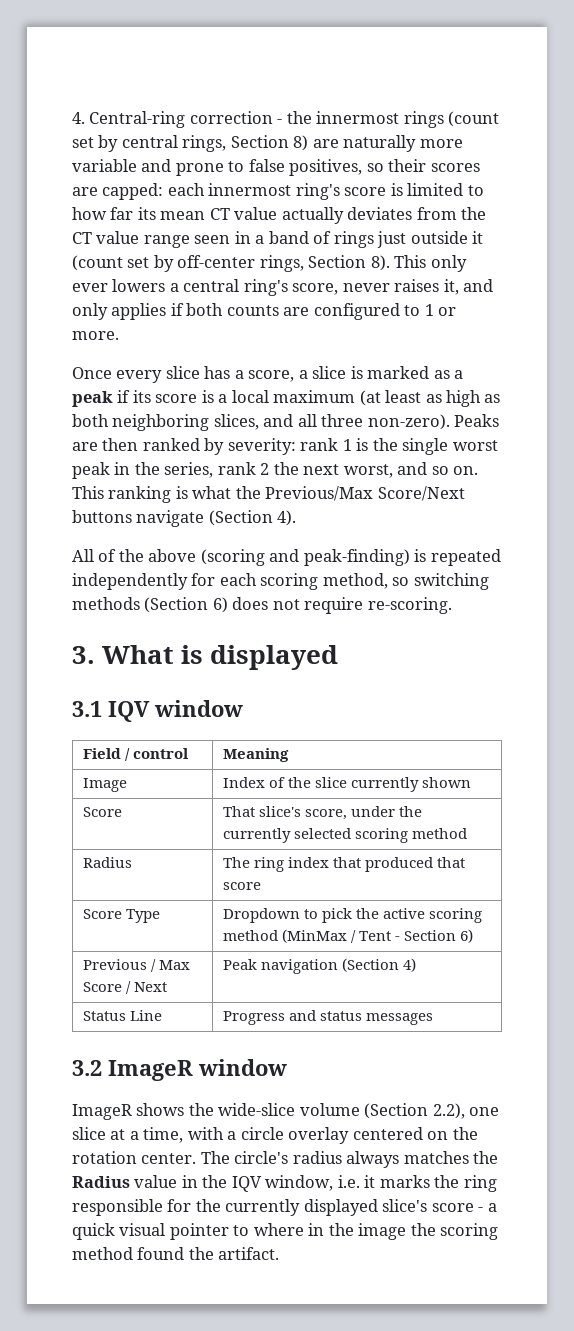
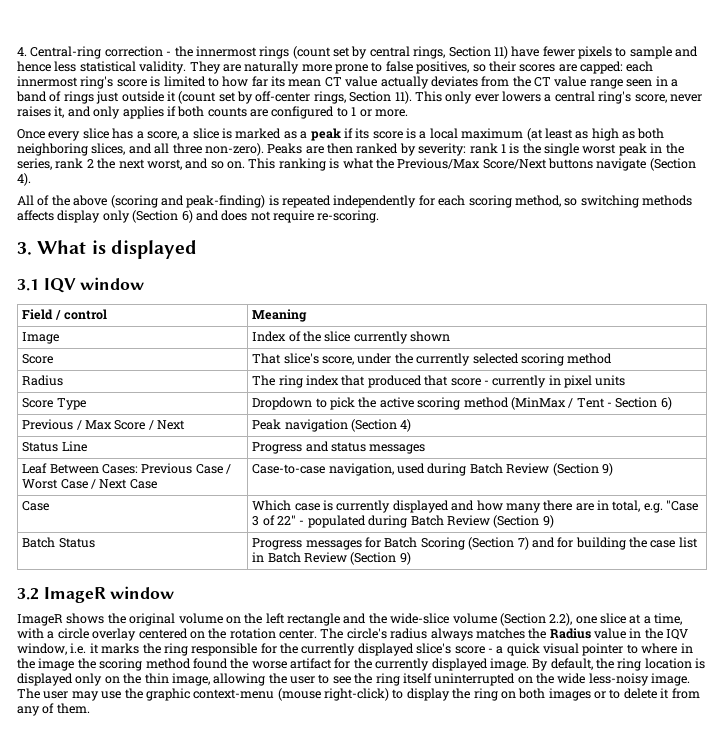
[293,135,309,151] 8) -> [493,46,699,59] [17,61,221,74] 11) have fewer pixels to sample and hence less statistical validity. They
[72,159,172,172] variable and -> (332, 68) none
[370,255,390,271] 8). -> [394,91,412,104] 11).
(140, 603) none -> [17,210,130,223] affects display only
(228, 605) none -> [195,210,219,221] and
(262, 886) none -> [483,375,626,388] - currently in pixel units
(434, 1019) none -> [22,463,232,474] [22,479,157,489] [252,463,613,476] [22,501,50,511] [252,500,699,513] [252,515,554,528] [22,537,95,548] [252,537,698,550] [252,552,411,565] // Leaf Between Cases: Previous Case / Worst Case / Next Case | Case-to-case navigation, used during Batch Review (Section 9) // Case | Which case is currently displayed and how many there are in total, e.g. "Case 3 of 22" - populated during Batch Review (Section 9) // Batch Status | Progress messages for Batch Scoring (Section 7) and for building the case list in Batch Review (Section 9)
(214, 1109) none -> [129,613,387,626] original volume on the left rectangle and the
[218,1247,280,1260] artifact. -> [251,658,706,671] [17,673,691,686] [17,688,700,701] [17,703,90,716] worse artifact for the currently displayed image. By default, the ring location is displayed only on the thin image, allowing the user to see the ring itself uninterrupted on the wide less-noisy image. The user may use the graphic context-menu (mouse right-click) to display the ring on both images or to delete it from any of them.

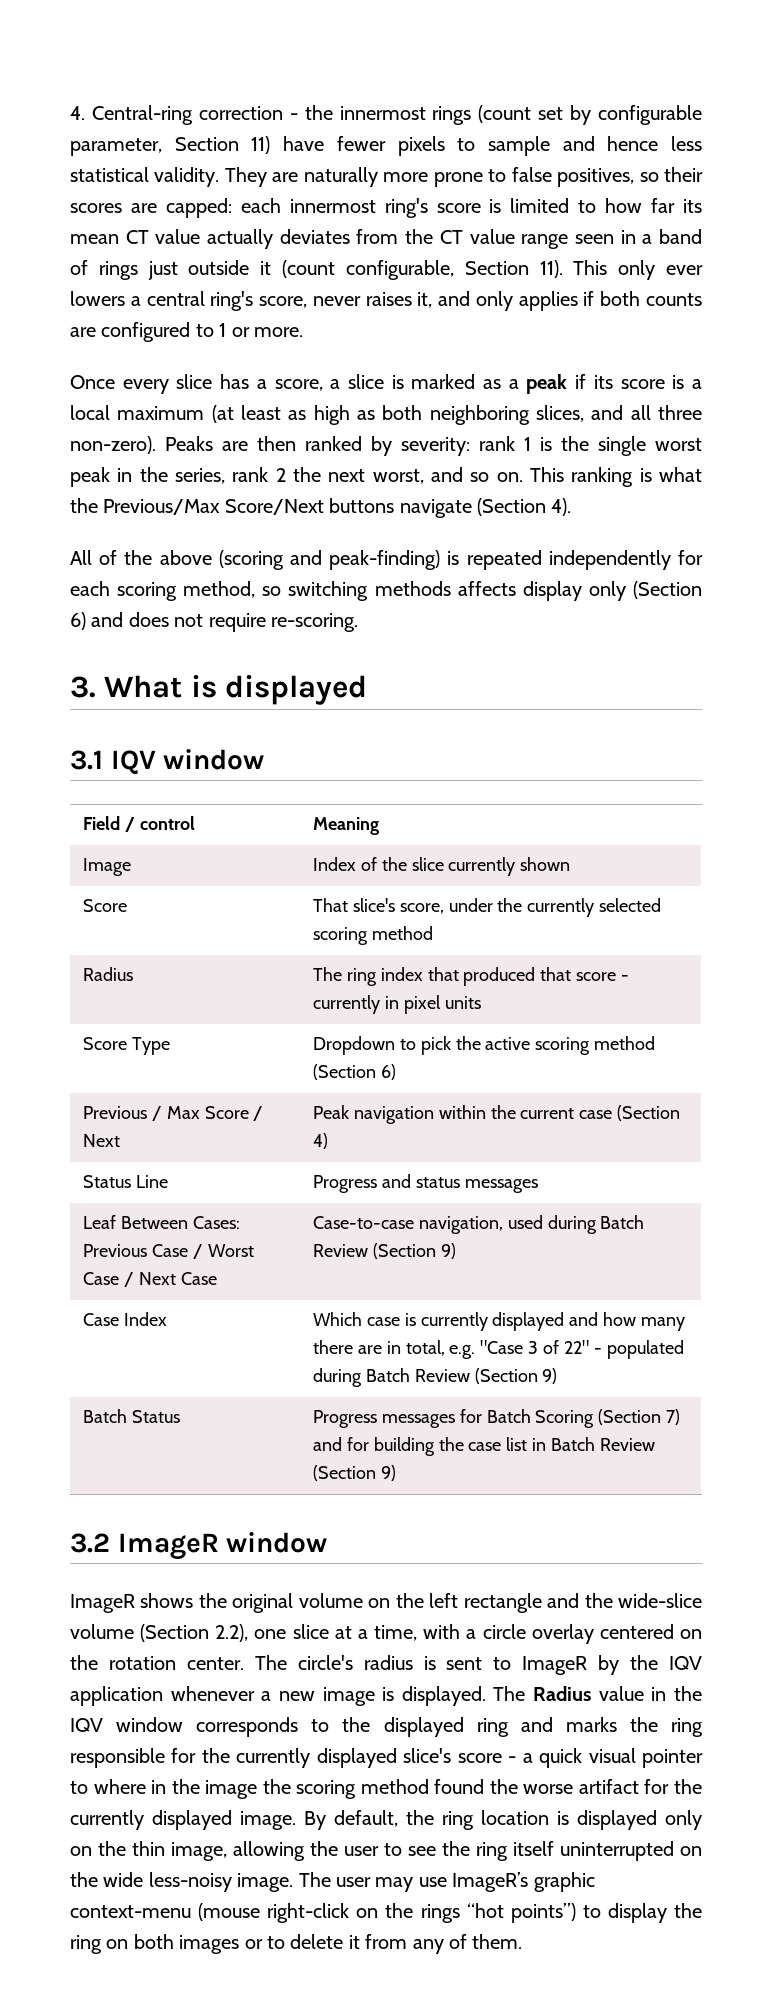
[369,46,446,59] central rings, -> [597,105,702,125] [70,138,162,156] configurable parameter,
[218,91,346,104] set by off-center rings, -> [345,260,454,280] configurable,
[510,397,658,410] (MinMax / Tent - Section -> [312,1064,376,1080] (Section
(348, 425) none -> [438,1105,613,1119] within the current case
(50, 506) none -> [123,1312,167,1326] Index
[430,628,547,641] always matches the -> [423,1655,702,1675] [70,1686,526,1706] is sent to ImageR by the IQV application whenever a new image is displayed. The
[17,643,99,655] window, i.e. it -> [116,1717,553,1737] window corresponds to the displayed ring and
[124,688,143,699] the -> [452,1872,529,1892] ImageR’s
[324,688,389,701] right-click) -> [267,1903,576,1923] right-click on the rings “hot points”)

